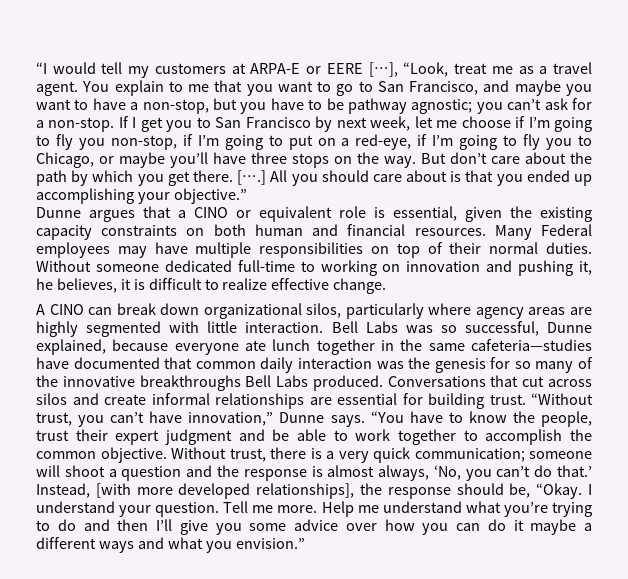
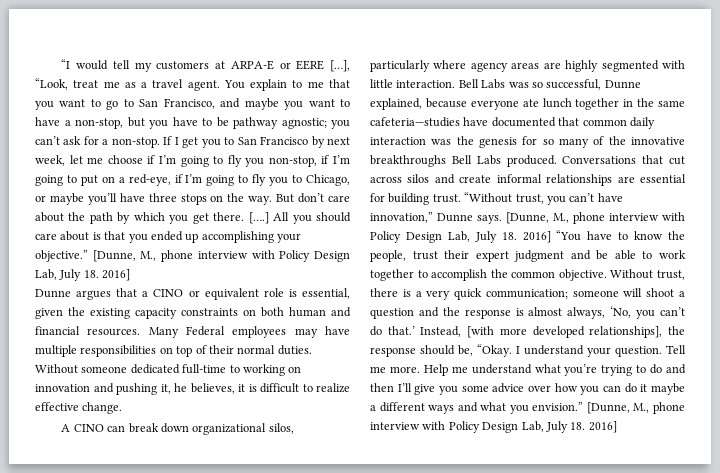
(247, 196) none -> [92,250,351,262] [35,269,131,281] [Dunne, M., phone interview with Policy Design Lab, July 18. 2016]
(365, 421) none -> [506,212,685,224] [370,231,551,243] [Dunne, M., phone interview with Policy Design Lab, July 18. 2016]
(305, 543) none -> [586,402,685,414] [370,421,617,433] [Dunne, M., phone interview with Policy Design Lab, July 18. 2016]

